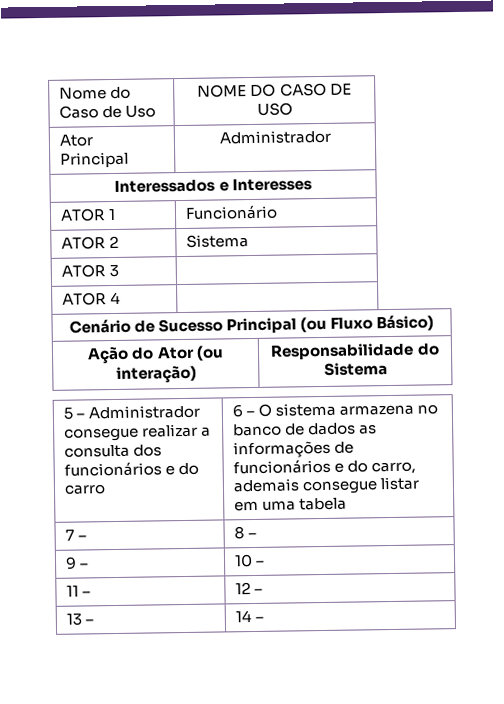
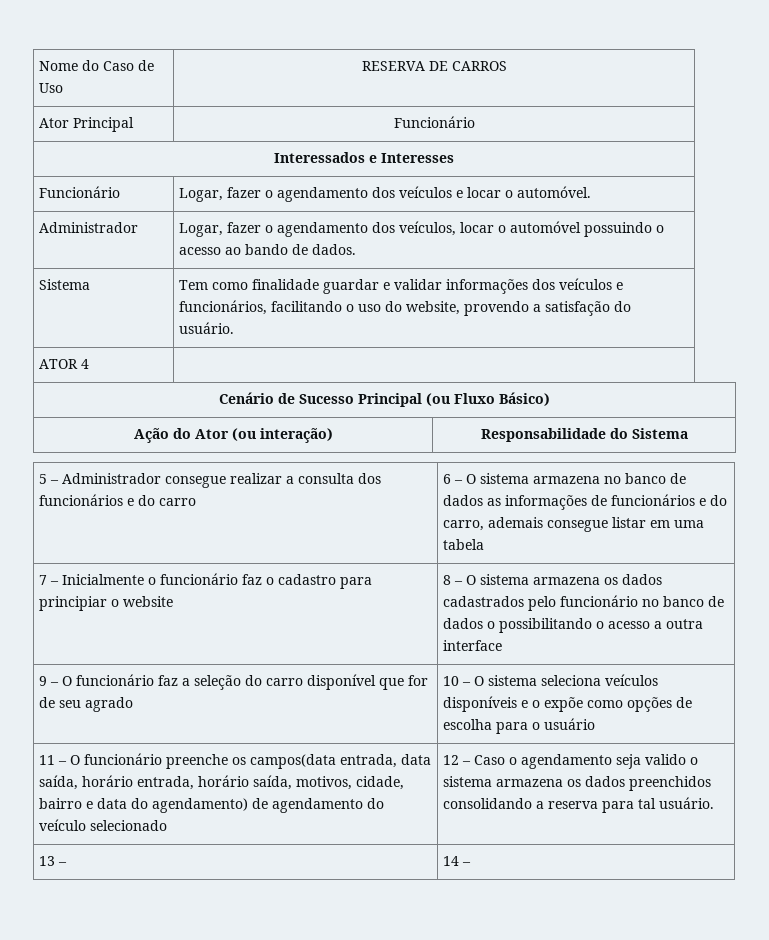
[197,82,352,98] [256,102,293,116] NOME DO CASO DE USO -> [361,61,507,71] RESERVA DE CARROS
[218,129,331,145] Administrador -> [393,116,475,128] Funcionário
[60,208,117,222] [185,204,279,220] [61,235,120,250] [186,234,250,248] [61,264,120,278] ATOR 1 | Funcionário // ATOR 2 | Sistema // ATOR 3 | -> [39,186,121,198] [179,186,592,202] [39,222,139,233] [179,221,665,237] [179,244,357,255] [39,279,91,290] [179,278,624,294] [179,300,632,316] [179,322,235,334] Funcionário | Logar, fazer o agendamento dos veículos e locar o automóvel. // Administrador | Logar, fazer o agendamento dos veículos, locar o automóvel possuindo o acesso ao bando de dados. // Sistema | Tem como finalidade guardar e validar informações dos veículos e funcionários, facilitando o uso do website, provendo a satisfação do usuário.
[234,526,258,540] [65,556,90,570] [234,554,266,568] [66,585,92,597] [235,582,264,595] | 8 – // 9 – | 10 – // 11 – | 12 – -> [62,573,373,589] [39,596,174,611] [443,574,663,585] [443,595,725,611] [443,618,704,633] [443,640,503,651] [39,674,429,690] [39,697,134,712] [443,674,659,686] [443,696,693,712] [443,718,596,734] [39,753,432,769] [39,775,405,790] [39,798,385,813] [39,819,168,831] [443,754,699,769] [443,776,712,791] [443,797,715,813] Inicialmente o funcionário faz o cadastro para principiar o website | 8 – O sistema armazena os dados cadastrados pelo funcionário no banco de dados o possibilitando o acesso a outra interface // 9 – O funcionário faz a seleção do carro disponível que for de seu agrado | 10 – O sistema seleciona veículos disponíveis e o expõe como opções de escolha para o usuário // 11 – O funcionário preenche os campos(data entrada, data saída, horário entrada, horário saída, motivos, cidade, bairro e data do agendamento) de agendamento do veículo selecionado | 12 – Caso o agendamento seja valido o sistema armazena os dados preenchidos consolidando a reserva para tal usuário.

